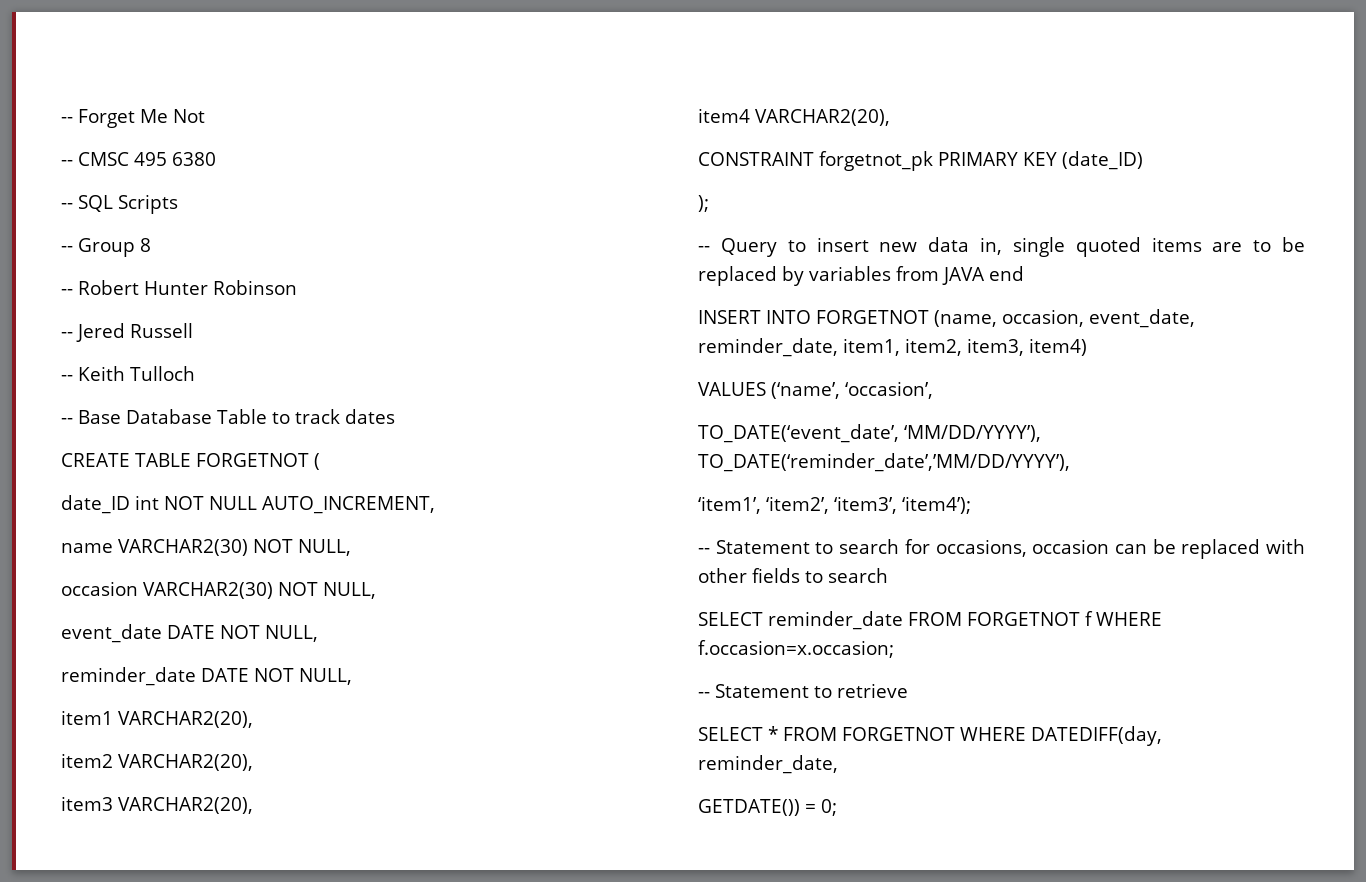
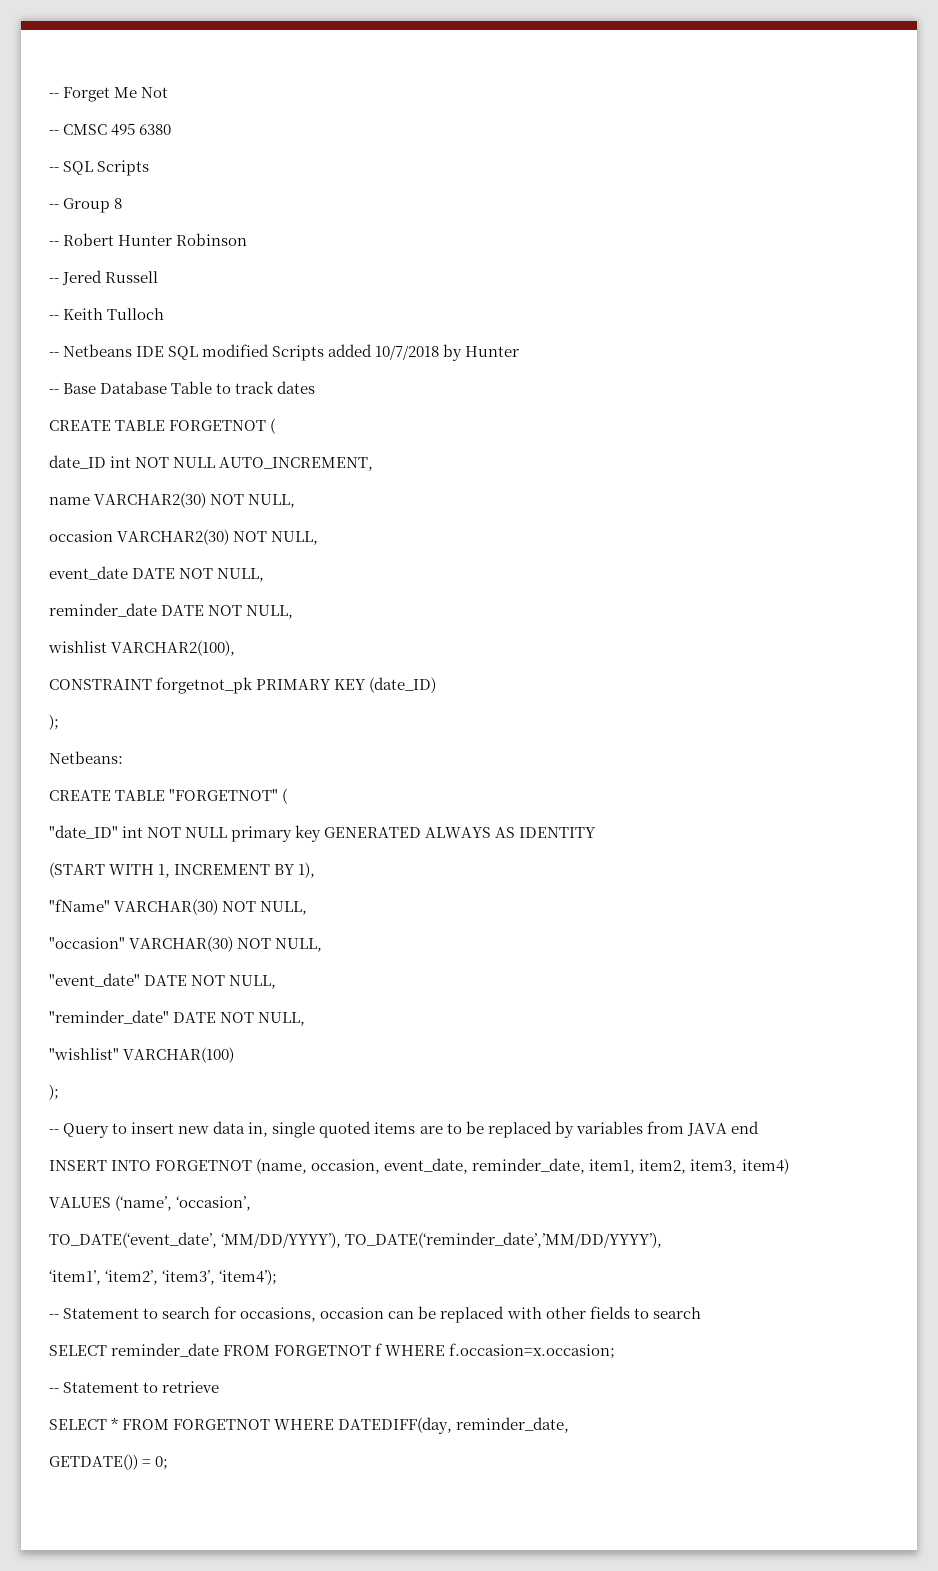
(195, 373) none -> [49,344,520,361] // -- Netbeans IDE SQL modified Scripts added 10/7/2018 by Hunter
[61,710,253,728] [61,753,253,771] [61,796,253,814] [698,108,890,126] item1 VARCHAR2(20), // item2 VARCHAR2(20), // item3 VARCHAR2(20), // item4 VARCHAR2(20), -> [48,640,236,656] wishlist VARCHAR2(100),
(709, 203) none -> [49,751,123,764] [49,788,289,804] [49,825,597,842] [49,862,316,878] [49,899,308,915] [49,936,323,952] [49,973,277,989] [49,1010,306,1026] [49,1047,235,1063] [49,1084,59,1100] // Netbeans: // CREATE TABLE "FORGETNOT" ( // "date_ID" int NOT NULL primary key GENERATED ALWAYS AS IDENTITY // (START WITH 1, INCREMENT BY 1), // "fName" VARCHAR(30) NOT NULL, // "occasion" VARCHAR(30) NOT NULL, // "event_date" DATE NOT NULL, // "reminder_date" DATE NOT NULL, // "wishlist" VARCHAR(100) // );

